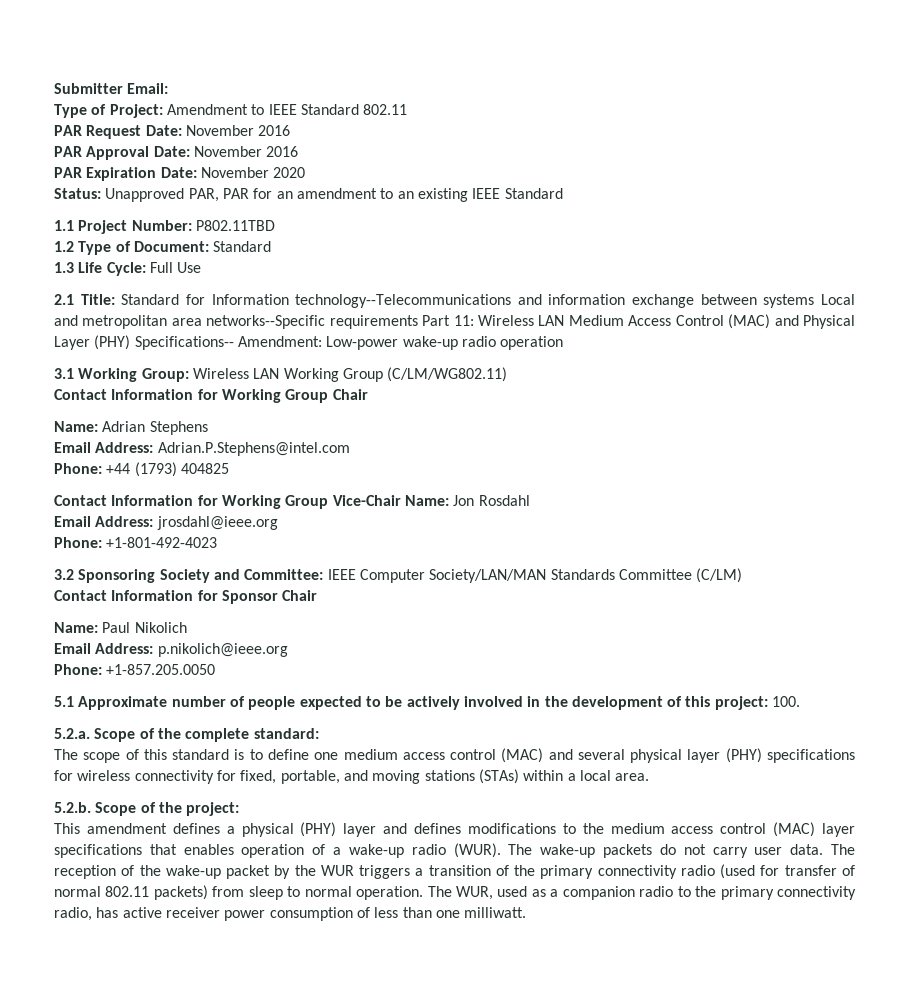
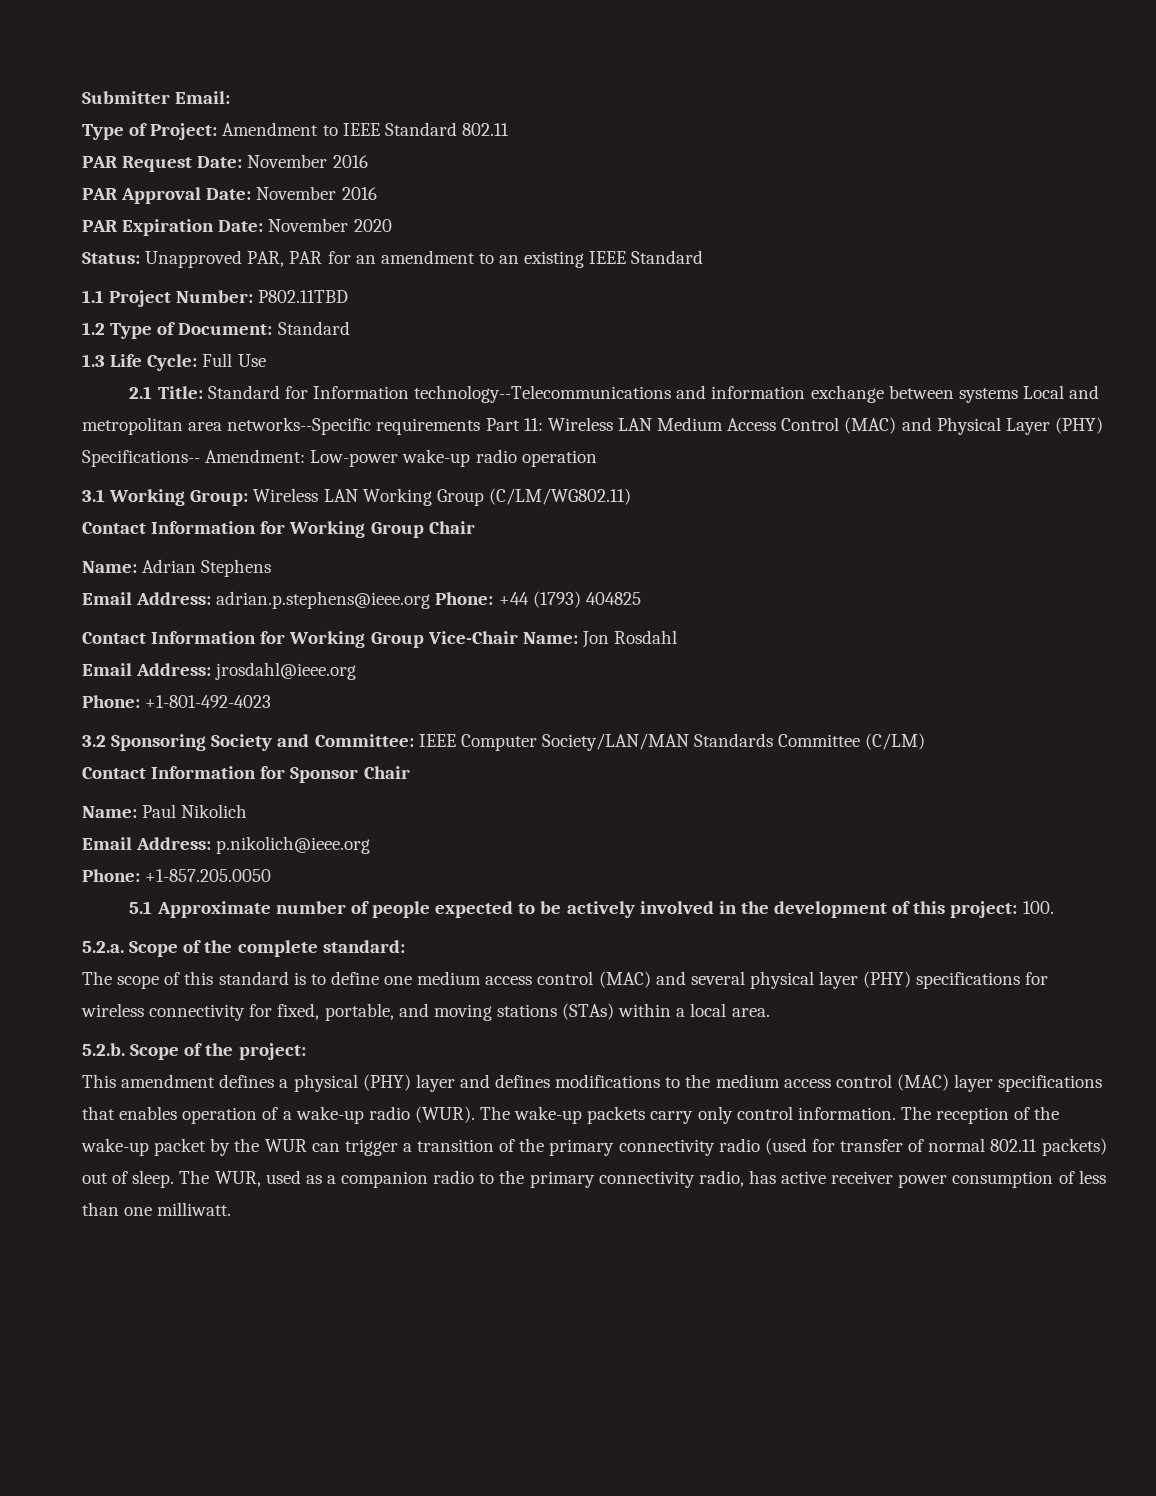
[157,442,350,456] Adrian.P.Stephens@intel.com // -> [216,591,431,609] adrian.p.stephens@ieee.org
[659,844,824,858] do not carry user data. -> [650,1106,896,1124] carry only control information.
[359,865,411,879] triggers -> [311,1139,398,1156] can trigger
[212,886,424,900] from sleep to normal operation. -> [82,1170,175,1188] out of sleep.

